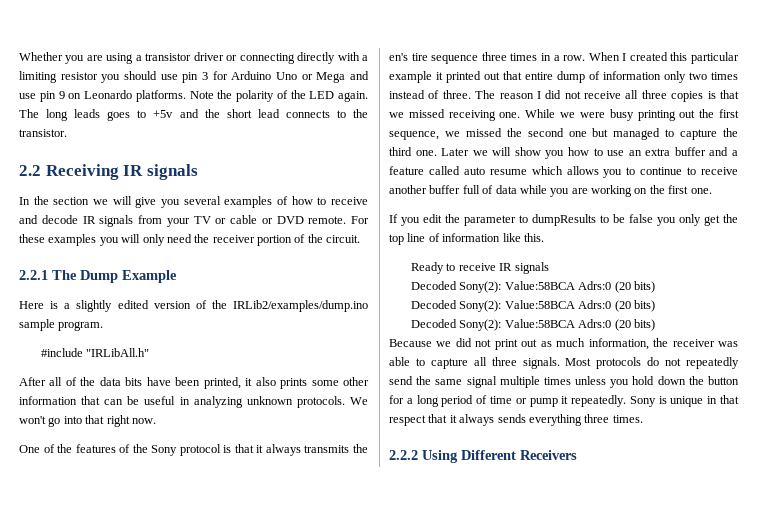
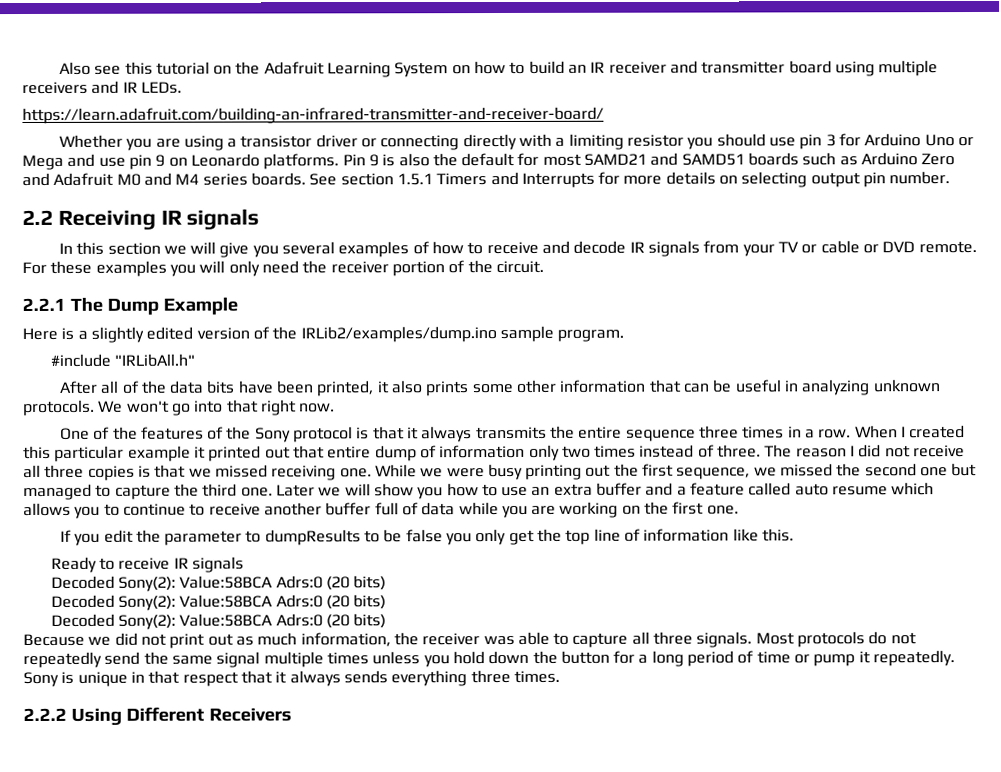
(19, 56) none -> [58,60,939,78] [22,80,182,95] [22,106,604,125] Also see this tutorial on the Adafruit Learning System on how to build an IR receiver and transmitter board using multiple receivers and IR LEDs. // https://learn.adafruit.com/building-an-infrared-transmitter-and-receiver-board/ //
[189,90,368,102] [19,109,368,121] [19,129,67,137] Note the polarity of the LED again. The long leads goes to +5v and the short lead connects to the transistor. -> [342,152,956,167] [22,171,951,188] Pin 9 is also the default for most SAMD21 and SAMD51 boards such as Arduino Zero and Adafruit M0 and M4 series boards. See section 1.5.1 Timers and Interrupts for more details on selecting output pin number.
[33,196,49,205] the -> [76,241,105,255] this
[389,53,428,61] en's tire -> [578,426,623,439] entire

